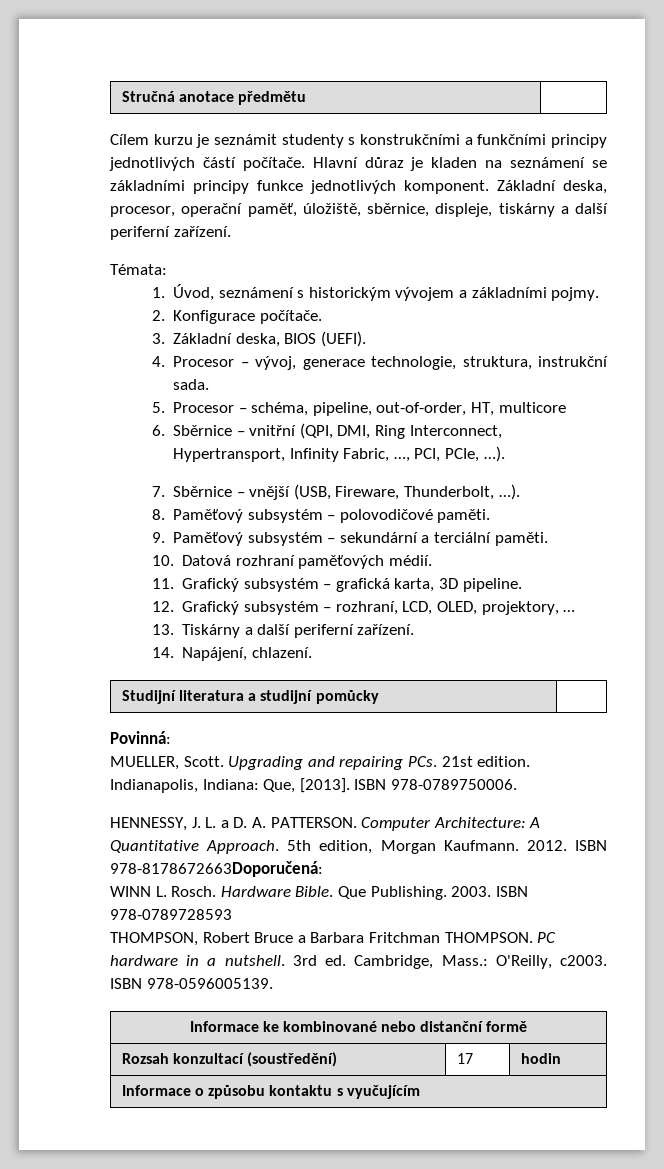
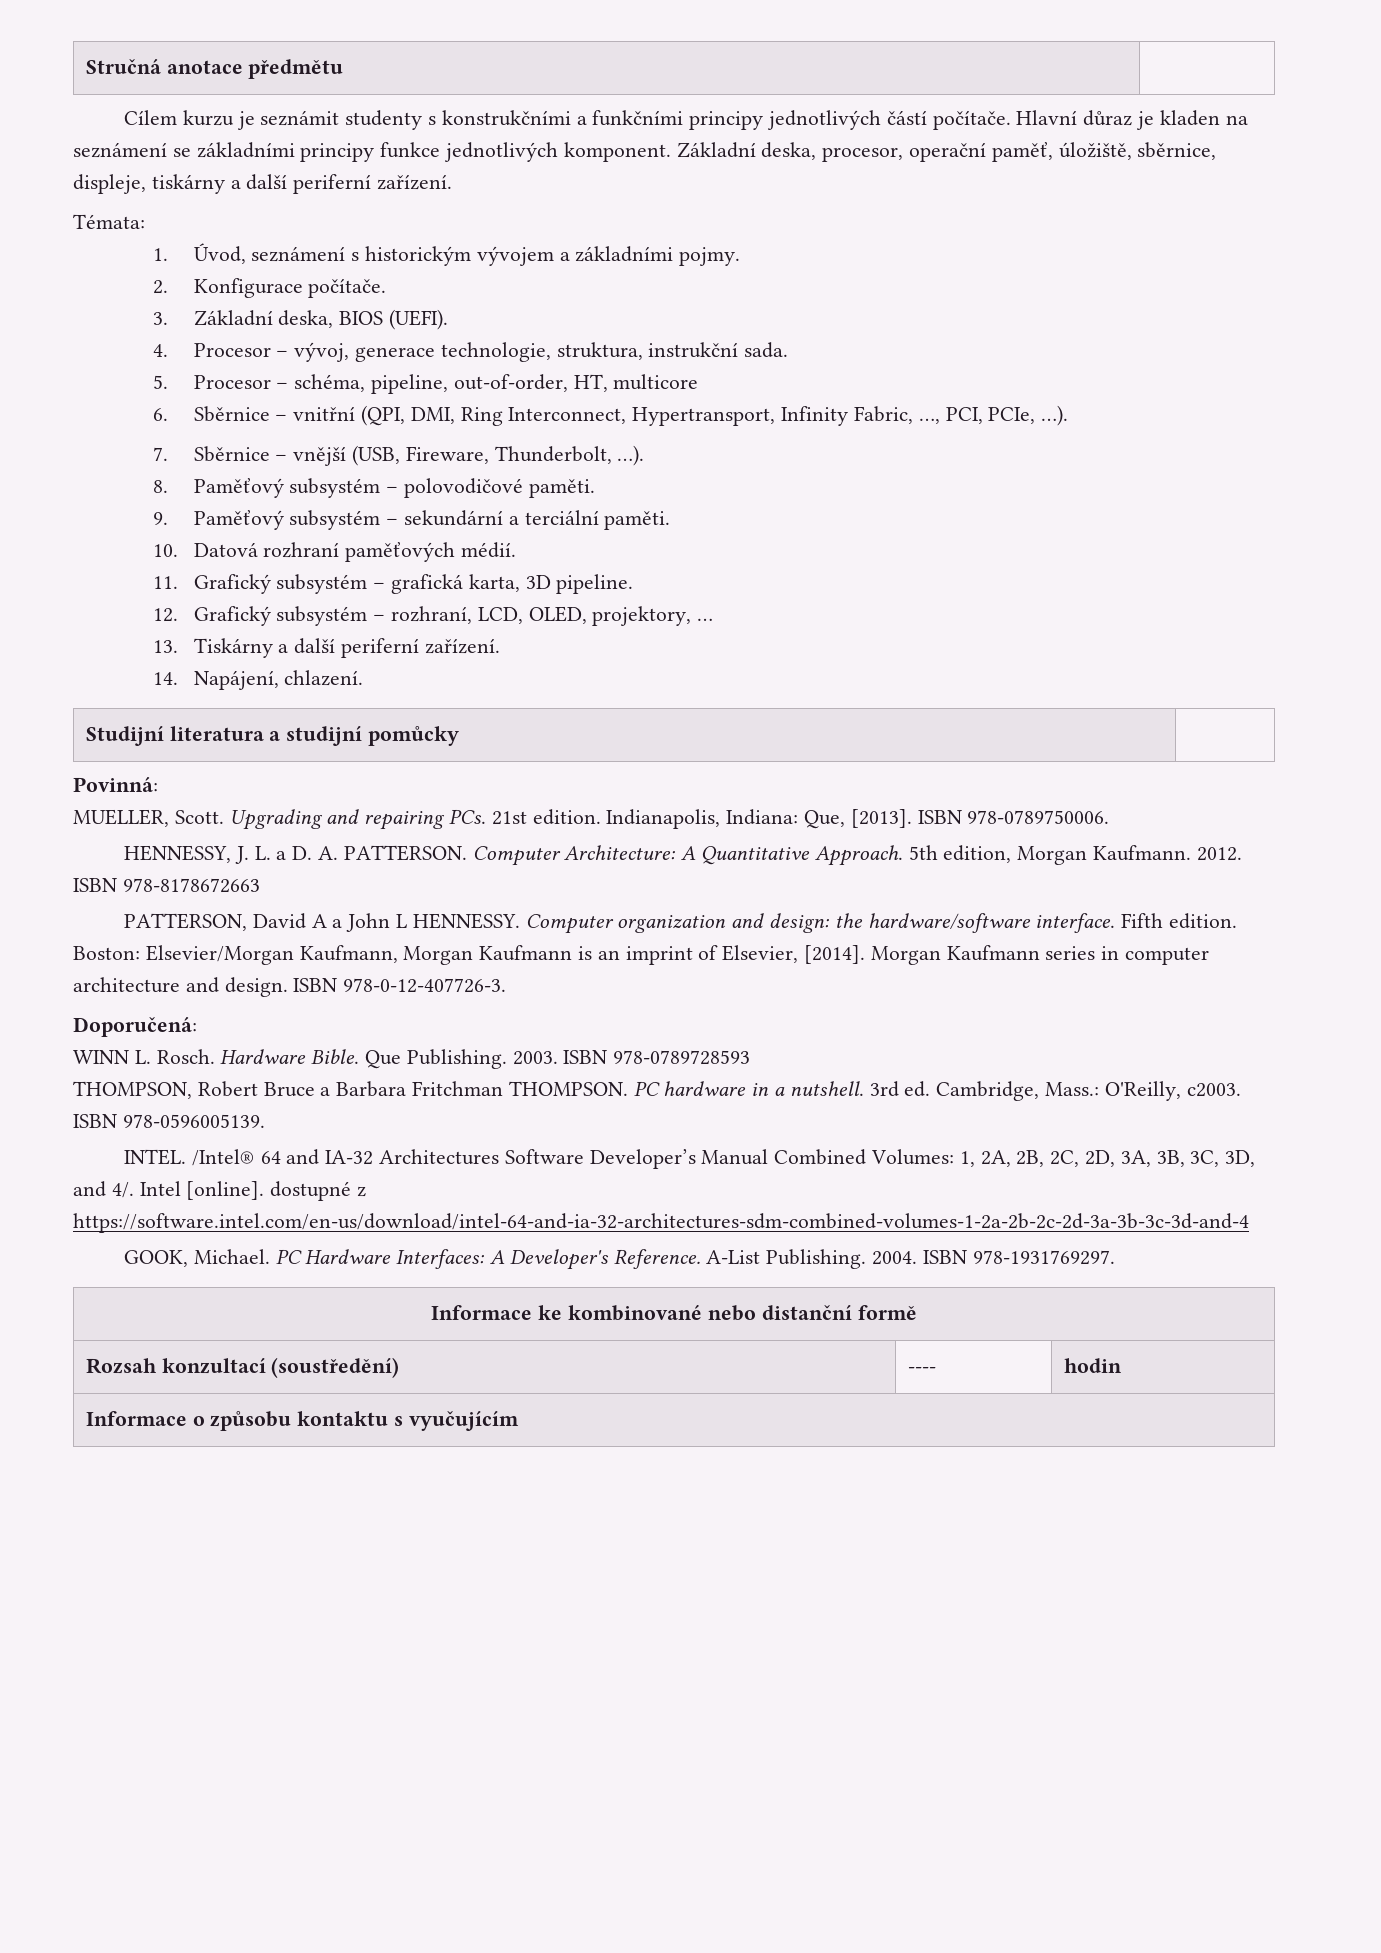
[110,861,323,877] 978-8178672663Doporučená: -> [122,878,260,893] [123,913,1238,934] [73,945,1210,965] [73,977,507,997] [73,1017,197,1037] 978-8178672663 // PATTERSON, David A a John L HENNESSY. Computer organization and design: the hardware/software interface. Fifth edition. Boston: Elsevier/Morgan Kaufmann, Morgan Kaufmann is an imprint of Elsevier, [2014]. Morgan Kaufmann series in computer architecture and design. ISBN 978-0-12-407726-3. // Doporučená:
(273, 983) none -> [123,1149,1256,1169] [73,1181,367,1201] [73,1213,1249,1233] [123,1249,1115,1270] // INTEL. /Intel® 64 and IA-32 Architectures Software Developer’s Manual Combined Volumes: 1, 2A, 2B, 2C, 2D, 3A, 3B, 3C, 3D, and 4/. Intel [online]. dostupné z https://software.intel.com/en-us/download/intel-64-and-ia-32-architectures-sdm-combined-volumes-1-2a-2b-2c-2d-3a-3b-3c-3d-and-4 // GOOK, Michael. PC Hardware Interfaces: A Developer's Reference. A-List Publishing. 2004. ISBN 978-1931769297.
[456,1053,473,1064] 17 -> [907,1367,936,1373] ----

